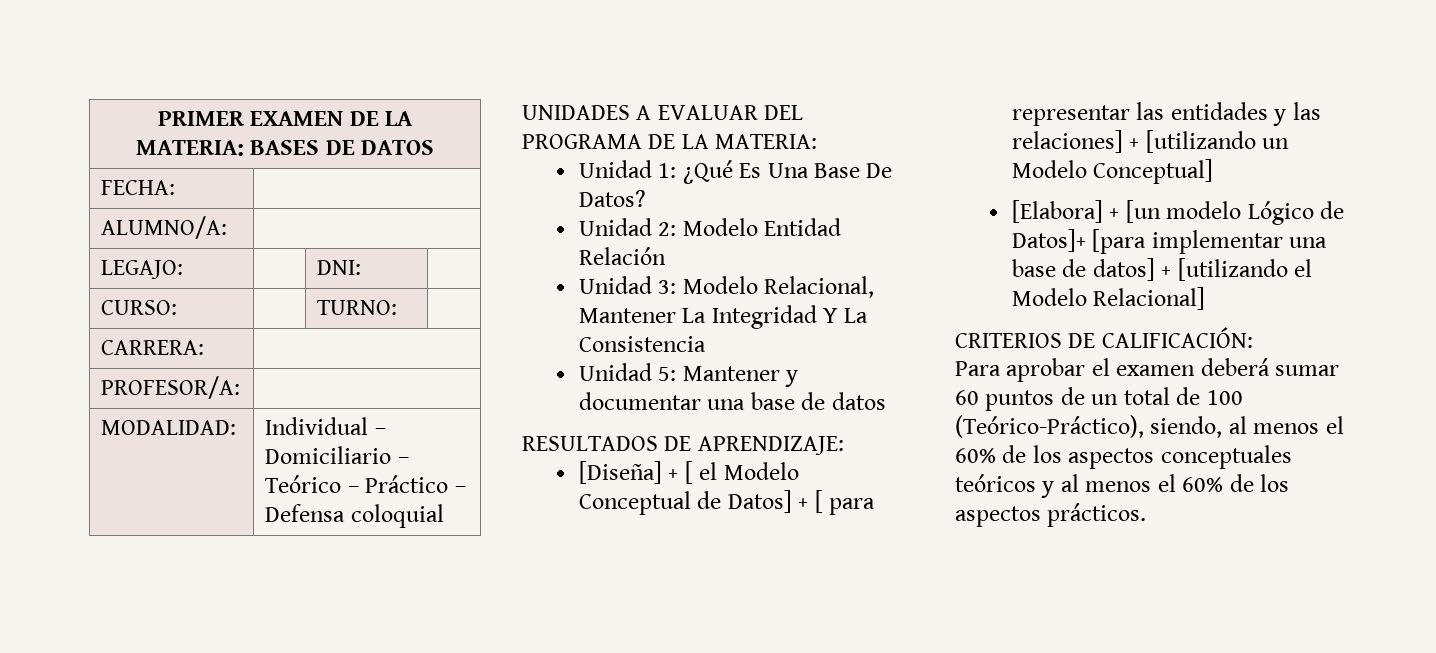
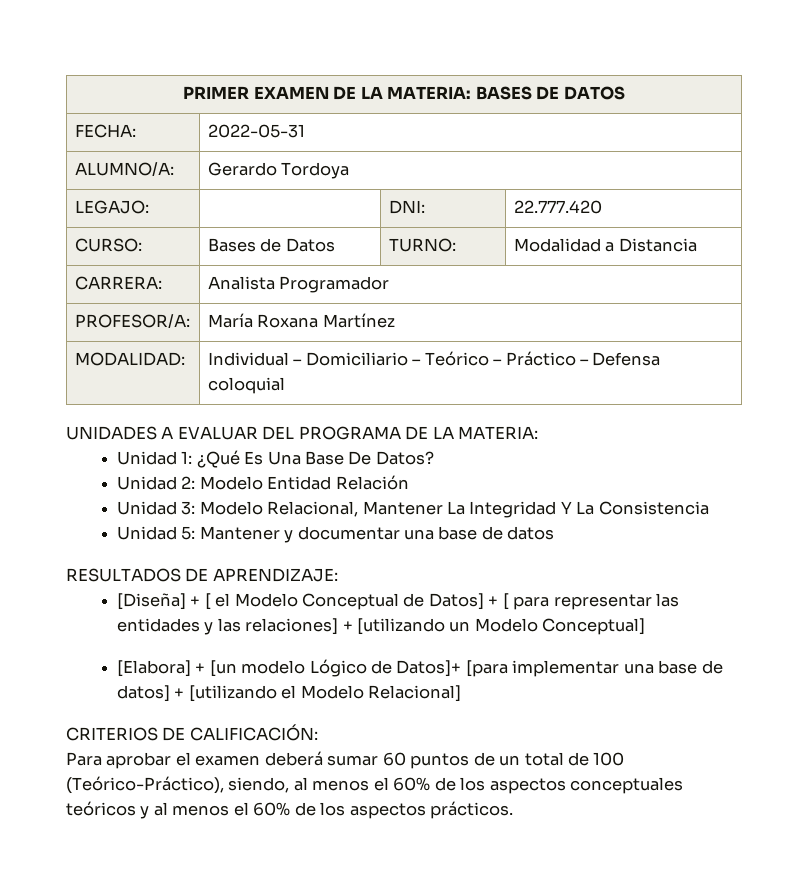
(176, 187) none -> [207,124,305,138] 2022-05-31
(228, 227) none -> [207,162,350,179] Gerardo Tordoya
(362, 267) none -> [513,200,602,214] 22.777.420
[317,300,398,315] | TURNO: | -> [207,238,335,252] [388,238,456,252] [513,238,697,252] Bases de Datos | TURNO: | Modalidad a Distancia
(205, 347) none -> [207,276,390,293] Analista Programador
(241, 387) none -> [207,313,395,328] María Roxana Martínez

